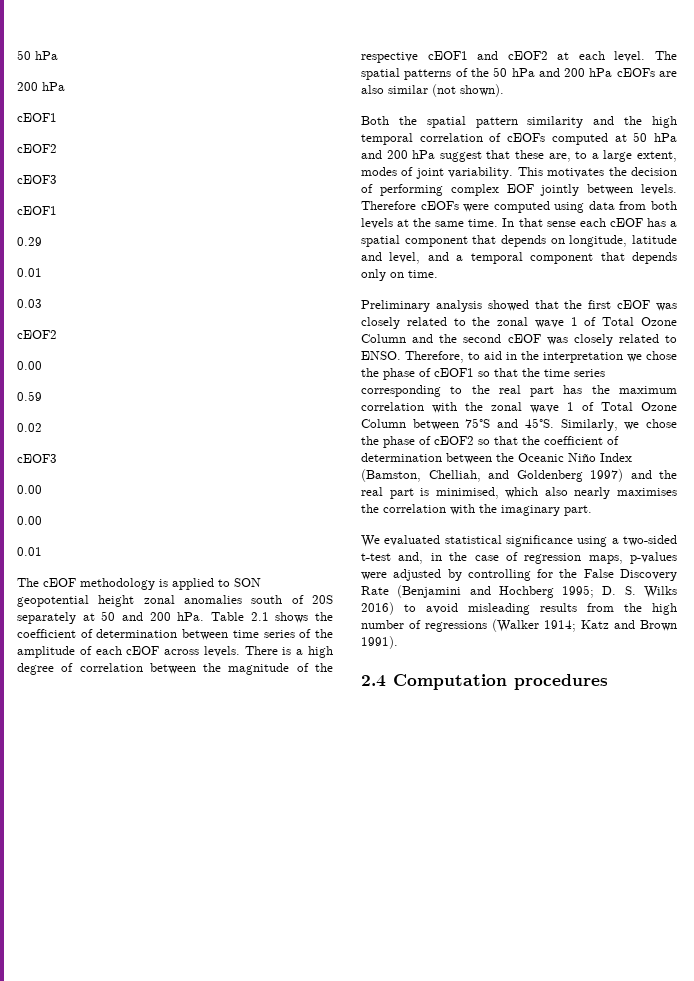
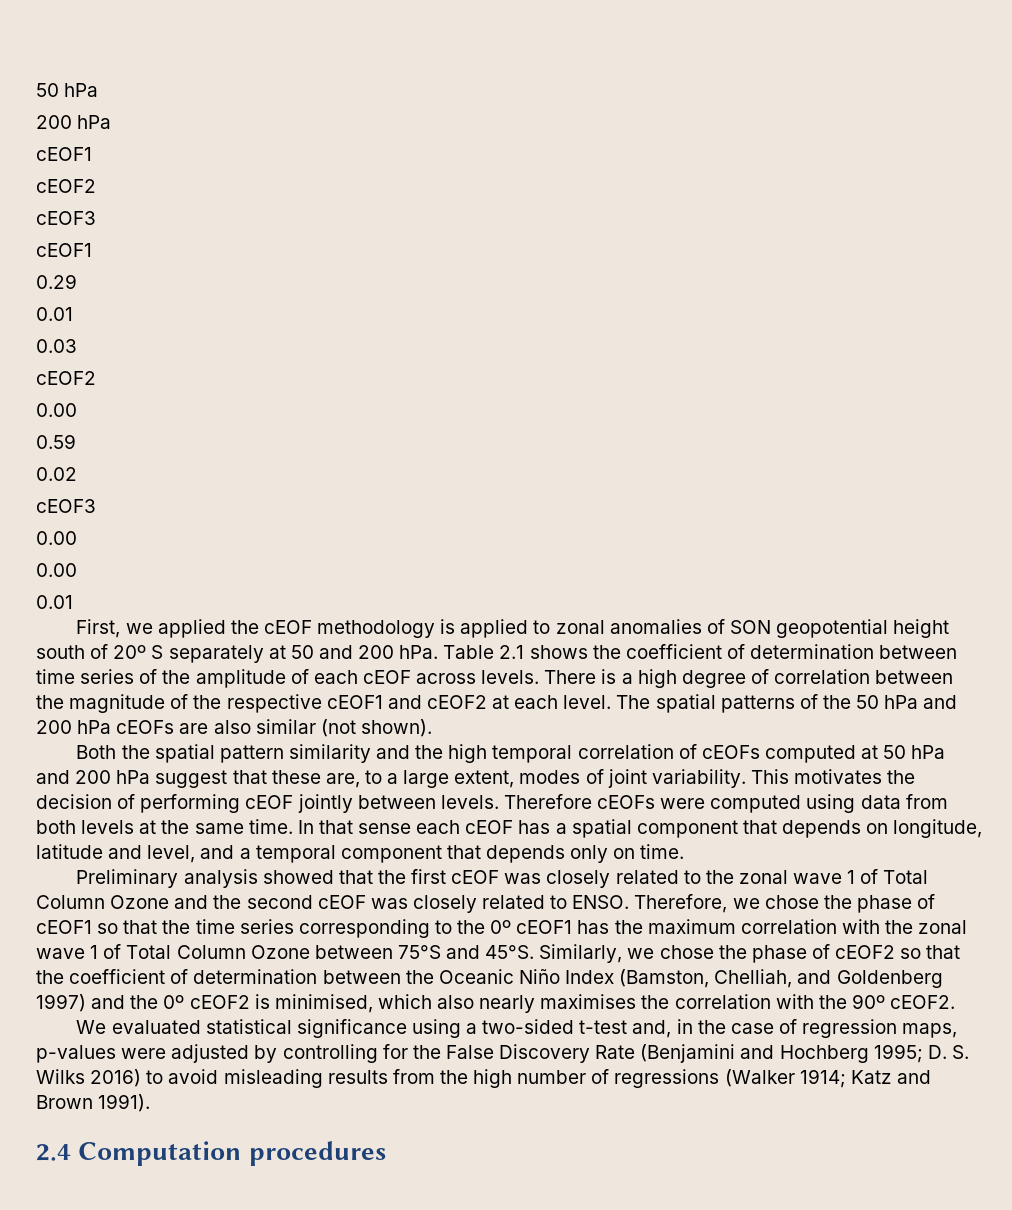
[17,578,39,587] The -> [76,619,259,638] First, we applied the
[234,578,261,587] [17,595,333,607] SON geopotential height zonal anomalies south of 20S -> [555,619,950,638] [36,644,164,659] zonal anomalies of SON geopotential height south of 20º S
[450,184,534,196] complex EOF -> [245,795,294,809] cEOF
[641,317,677,326] [361,334,406,343] Ozone Column -> [36,895,170,909] Column Ozone
[468,351,623,363] to aid in the interpretation -> (728, 903) none
[498,385,555,397] real part -> [490,920,573,934] 0º cEOF1
[641,402,677,411] [361,419,406,428] Ozone Column -> [176,945,310,959] Column Ozone
[361,487,414,499] real part -> [163,995,250,1009] 0º cEOF2
[501,505,592,516] imaginary part. -> [851,994,956,1009] 90º cEOF2.

